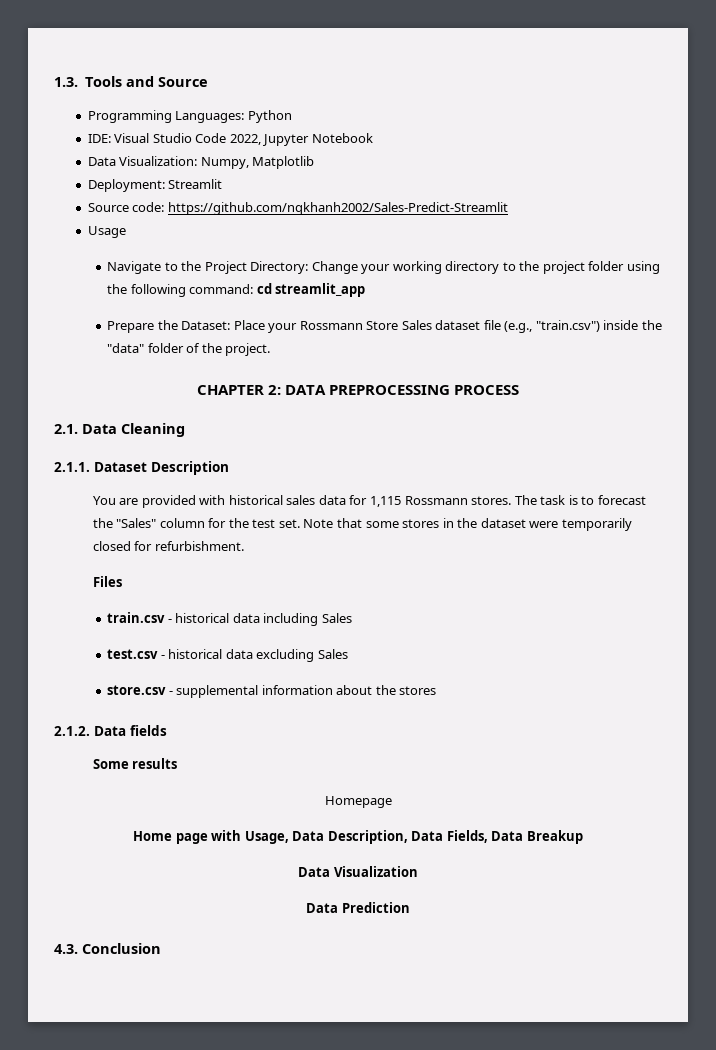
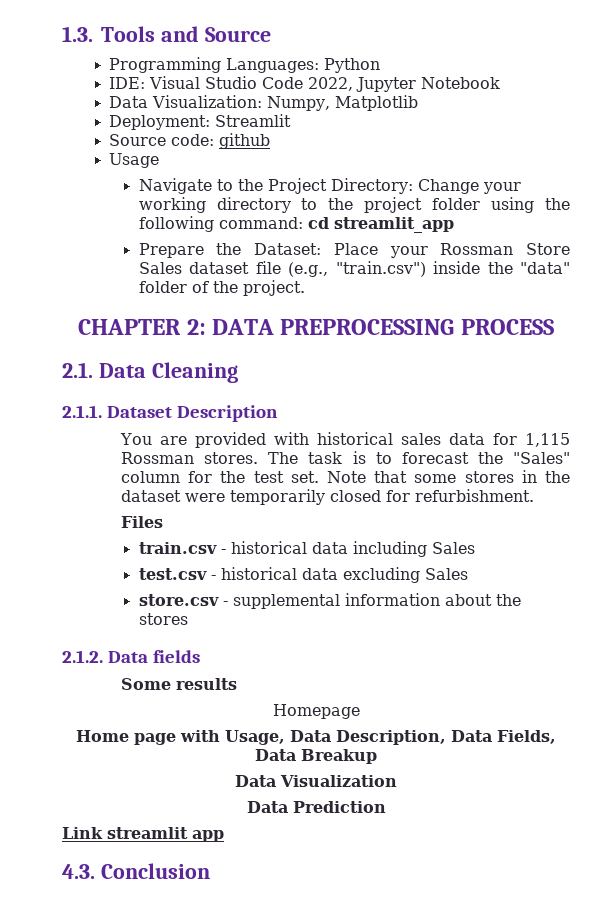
[167,202,508,215] https://github.com/nqkhanh2002/Sales-Predict-Streamlit -> [219,133,271,149] github
[299,321,363,330] Rossmann -> [440,243,514,255] Rossman
[404,496,468,505] Rossmann -> [121,452,195,464] Rossman
(410, 907) none -> [62,827,224,842] // Link streamlit app

